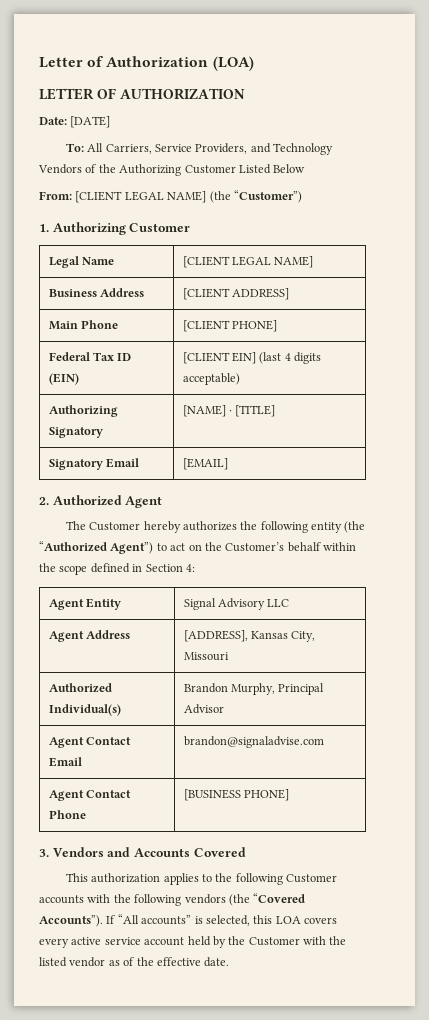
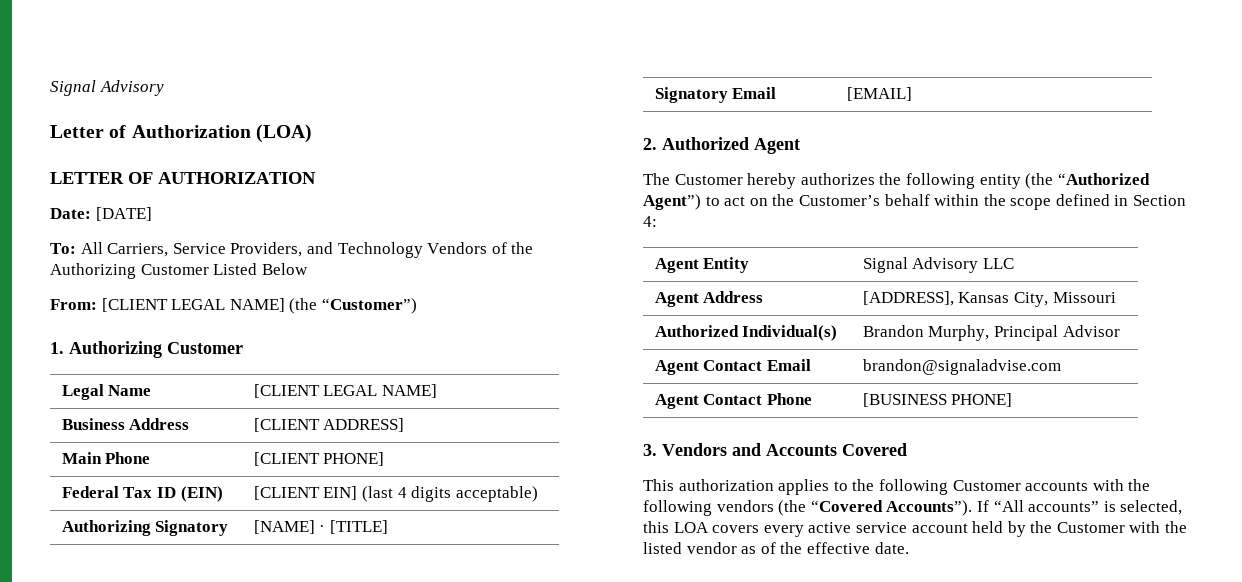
(39, 62) none -> [50,80,164,96] Signal Advisory //

